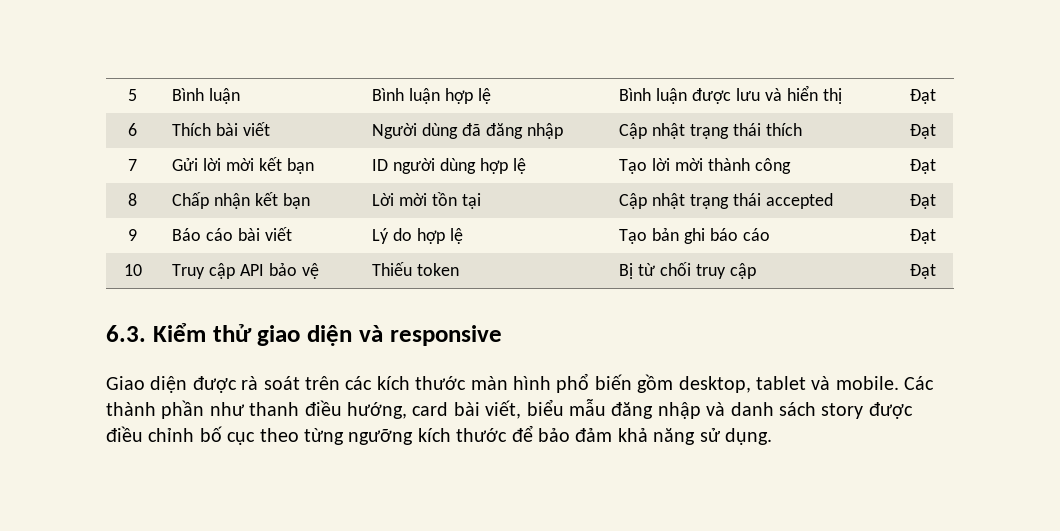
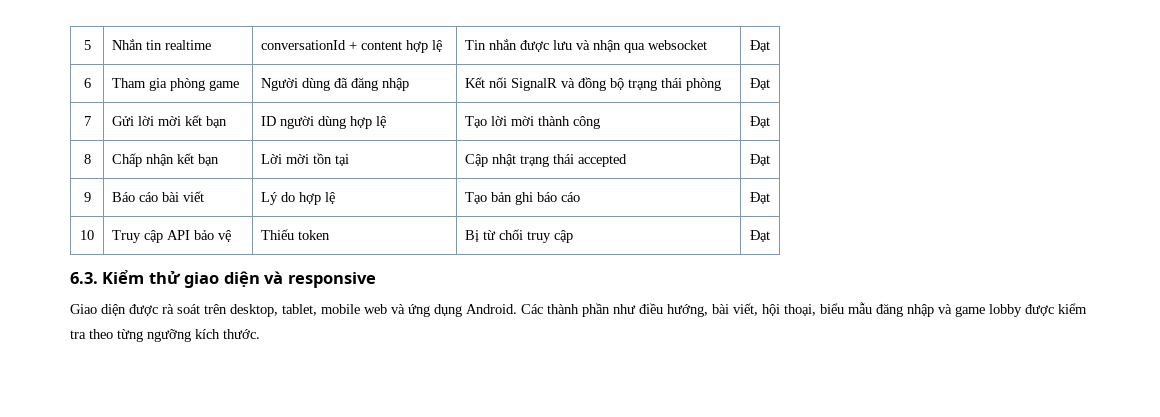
[172,88,241,104] [372,88,492,104] [619,88,688,104] Bình luận | Bình luận hợp lệ | Bình luận -> [112,39,212,50] [261,40,443,53] [465,39,518,50] Nhắn tin realtime | conversationId + content hợp lệ | Tin nhắn
[786,85,842,104] hiển thị -> [593,40,708,53] nhận qua websocket
[172,122,271,136] Thích bài viết -> [112,78,240,91] Tham gia phòng game
[619,123,802,139] Cập nhật trạng thái thích -> [465,77,722,91] Kết nối SignalR và đồng bộ trạng thái phòng
[345,373,899,393] các kích thước màn hình phổ biến gồm desktop, tablet và mobile. -> [230,304,517,317] desktop, tablet, mobile web và ứng dụng Android.
[249,402,300,416] thanh -> (636, 309) none
[412,402,449,416] card -> (708, 310) none
(522, 409) none -> [762,304,816,316] hội thoại,
[730,402,913,419] [106,425,772,445] danh sách story được điều chỉnh bố cục theo từng ngưỡng kích thước để bảo đảm khả năng sử dụng. -> [955,303,1087,317] [70,329,260,342] game lobby được kiểm tra theo từng ngưỡng kích thước.

